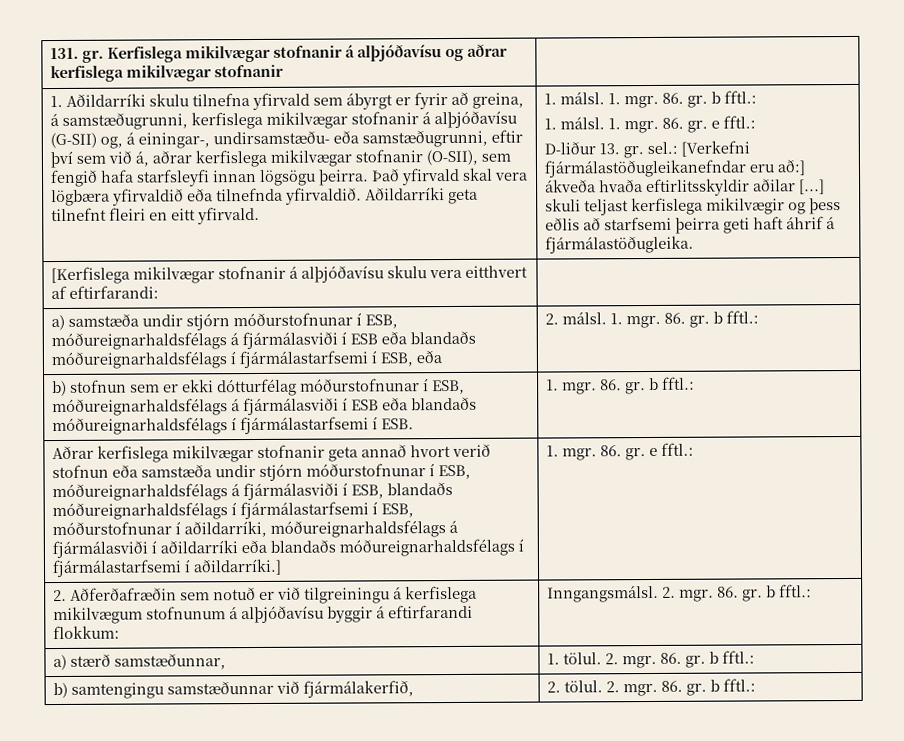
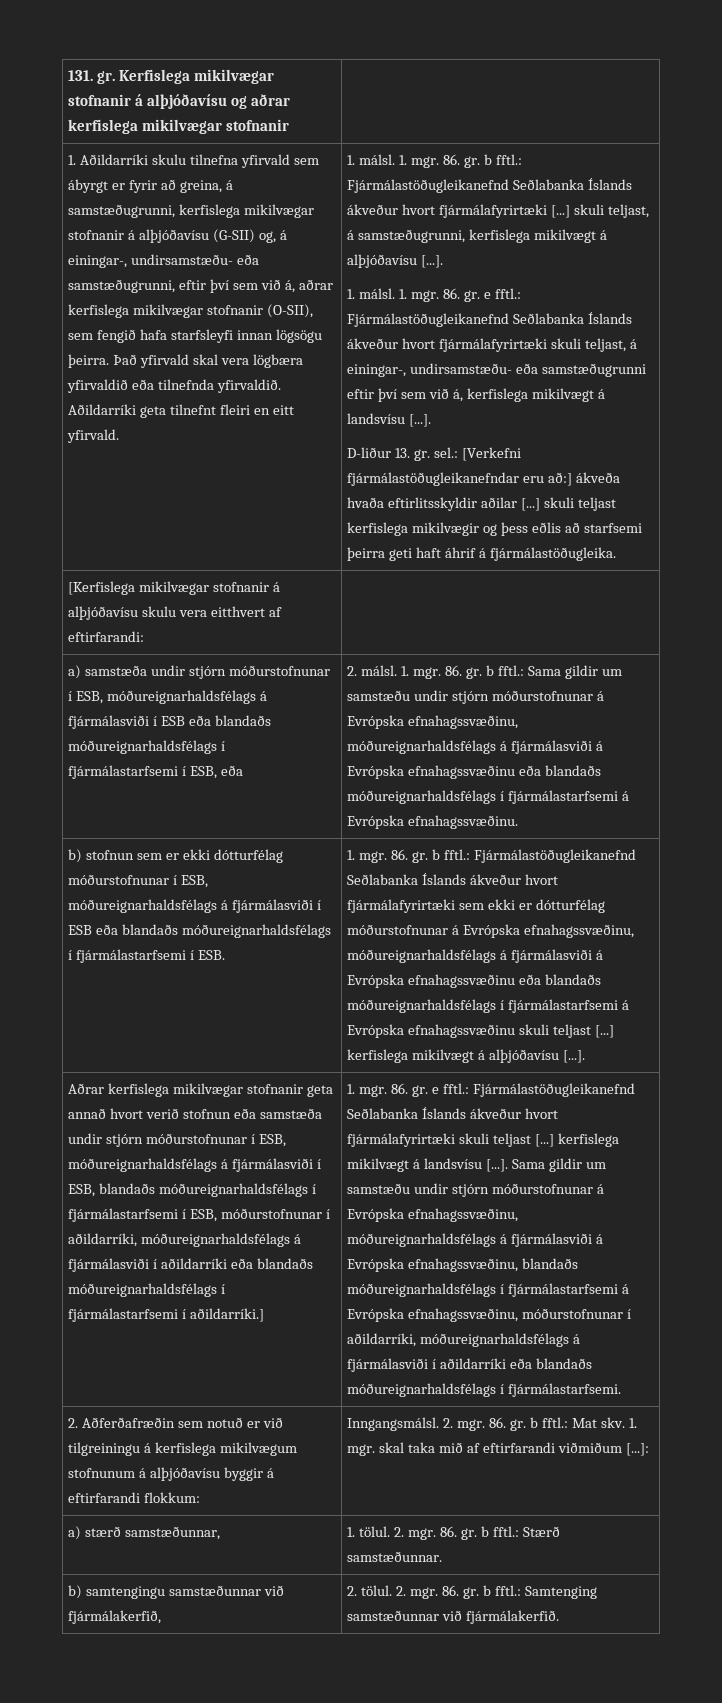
(758, 97) none -> [347,178,633,193] [347,204,649,218] [347,229,608,243] [347,254,444,268] Fjármálastöðugleikanefnd Seðlabanka Íslands ákveður hvort fjármálafyrirtæki [...] skuli teljast, á samstæðugrunni, kerfislega mikilvægt á alþjóðavísu [...].
(757, 122) none -> [347,312,633,327] [347,338,637,352] [347,363,647,377] [347,388,605,402] [347,413,432,427] Fjármálastöðugleikanefnd Seðlabanka Íslands ákveður hvort fjármálafyrirtæki skuli teljast, á einingar-, undirsamstæðu- eða samstæðugrunni eftir því sem við á, kerfislega mikilvægt á landsvísu [...].
(760, 317) none -> [527,665,622,679] [347,690,605,704] [347,715,519,729] [347,740,604,754] [347,765,602,779] [347,790,630,804] [347,815,519,829] Sama gildir um samstæðu undir stjórn móðurstofnunar á Evrópska efnahagssvæðinu, móðureignarhaldsfélags á fjármálasviði á Evrópska efnahagssvæðinu eða blandaðs móðureignarhaldsfélags í fjármálastarfsemi á Evrópska efnahagssvæðinu.
(696, 383) none -> [473,849,636,863] [347,873,559,885] [347,899,606,913] [347,924,635,938] [347,949,604,963] [347,974,602,988] [347,999,630,1013] [347,1024,615,1038] [347,1049,586,1063] Fjármálastöðugleikanefnd Seðlabanka Íslands ákveður hvort fjármálafyrirtæki sem ekki er dótturfélag móðurstofnunar á Evrópska efnahagssvæðinu, móðureignarhaldsfélags á fjármálasviði á Evrópska efnahagssvæðinu eða blandaðs móðureignarhaldsfélags í fjármálastarfsemi á Evrópska efnahagssvæðinu skuli teljast [...] kerfislega mikilvægt á alþjóðavísu [...].
(695, 449) none -> [472,1083,635,1097] [347,1107,559,1119] [347,1133,620,1147] [347,1158,606,1172] [347,1183,605,1197] [347,1208,519,1222] [347,1233,604,1247] [347,1258,579,1272] [347,1283,630,1297] [347,1308,632,1322] [347,1333,581,1347] [347,1358,593,1372] [347,1383,622,1397] Fjármálastöðugleikanefnd Seðlabanka Íslands ákveður hvort fjármálafyrirtæki skuli teljast [...] kerfislega mikilvægt á landsvísu [...]. Sama gildir um samstæðu undir stjórn móðurstofnunar á Evrópska efnahagssvæðinu, móðureignarhaldsfélags á fjármálasviði á Evrópska efnahagssvæðinu, blandaðs móðureignarhaldsfélags í fjármálastarfsemi á Evrópska efnahagssvæðinu, móðurstofnunar í aðildarríki, móðureignarhaldsfélags á fjármálasviði í aðildarríki eða blandaðs móðureignarhaldsfélags í fjármálastarfsemi.
(813, 591) none -> [571,1417,637,1428] [347,1442,649,1456] Mat skv. 1. mgr. skal taka mið af eftirfarandi viðmiðum [...]:
(756, 657) none -> [522,1526,560,1537] [347,1551,443,1562] Stærð samstæðunnar.
(757, 685) none -> [524,1586,597,1599] [347,1610,560,1624] Samtenging samstæðunnar við fjármálakerfið.

